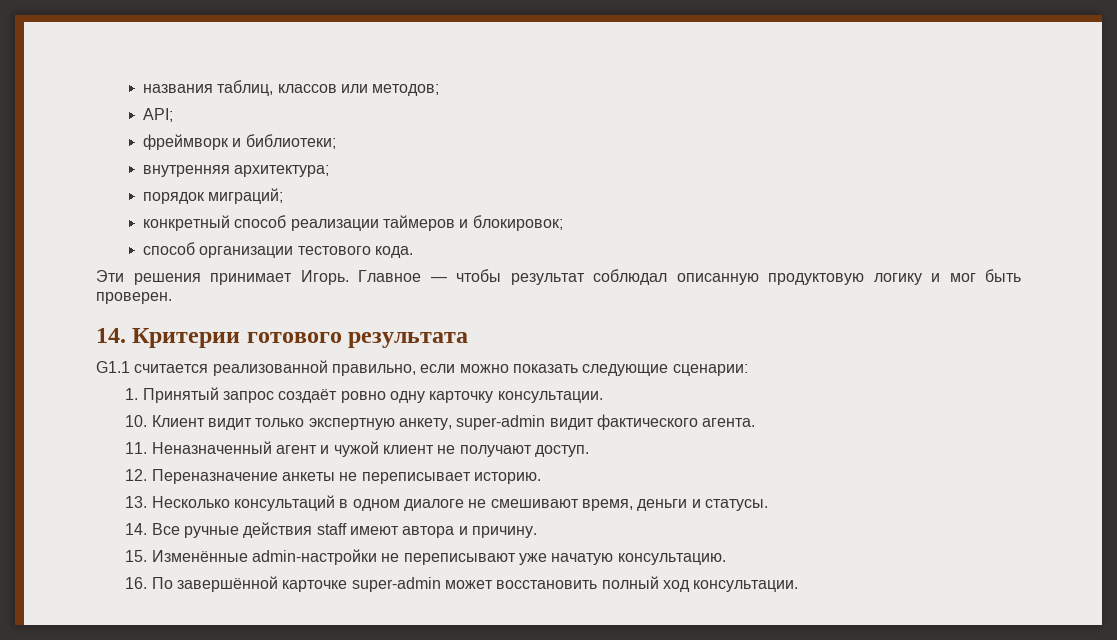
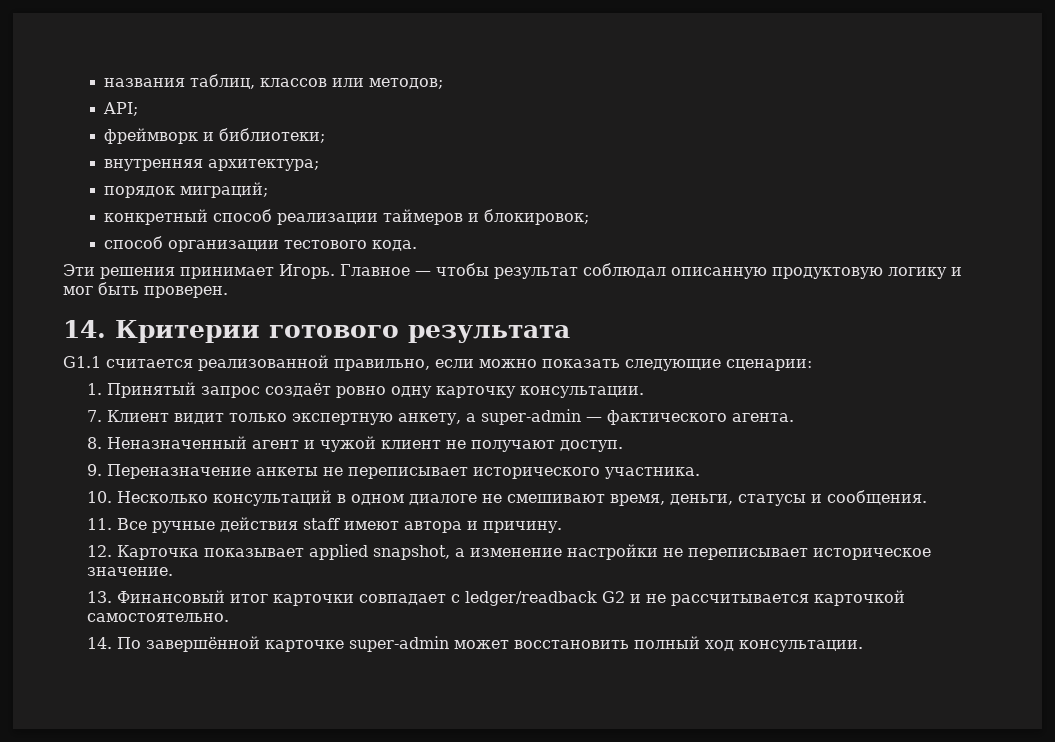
[125,415,148,427] 10. -> [86,410,102,422] 7.
[456,415,594,430] super-admin видит -> [465,409,602,425] а super-admin —
[125,442,148,454] 11. -> [86,437,102,449] 8.
[125,469,148,481] 12. -> [86,464,102,476] 9.
[473,472,541,484] [125,496,148,508] историю. // 13. -> [472,467,700,479] [86,491,112,503] исторического участника. // 10.
[637,499,768,511] [125,523,148,535] деньги и статусы. // 14. -> [669,490,927,506] [86,518,112,530] деньги, статусы и сообщения. // 11.
[125,549,726,565] [125,577,148,589] 15. Изменённые admin-настройки не переписывают уже начатую консультацию. // 16. -> [86,544,931,560] [86,567,173,576] [86,590,905,606] [86,613,229,622] [86,637,112,649] 12. Карточка показывает applied snapshot, а изменение настройки не переписывает историческое значение. // 13. Финансовый итог карточки совпадает с ledger/readback G2 и не рассчитывается карточкой самостоятельно. // 14.

